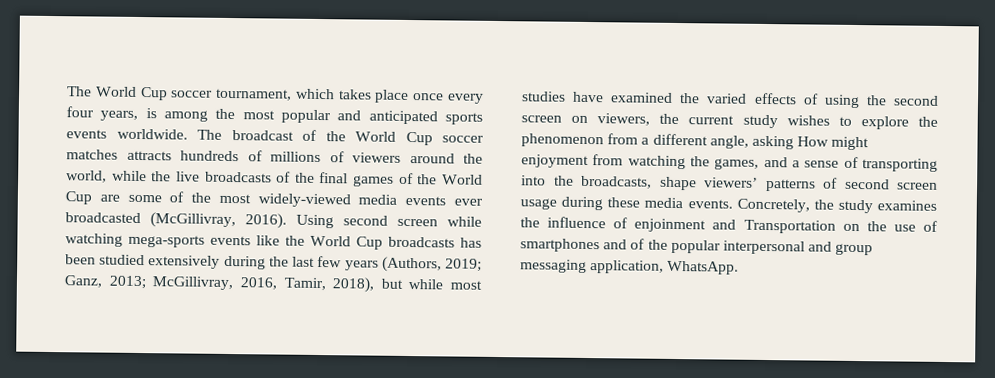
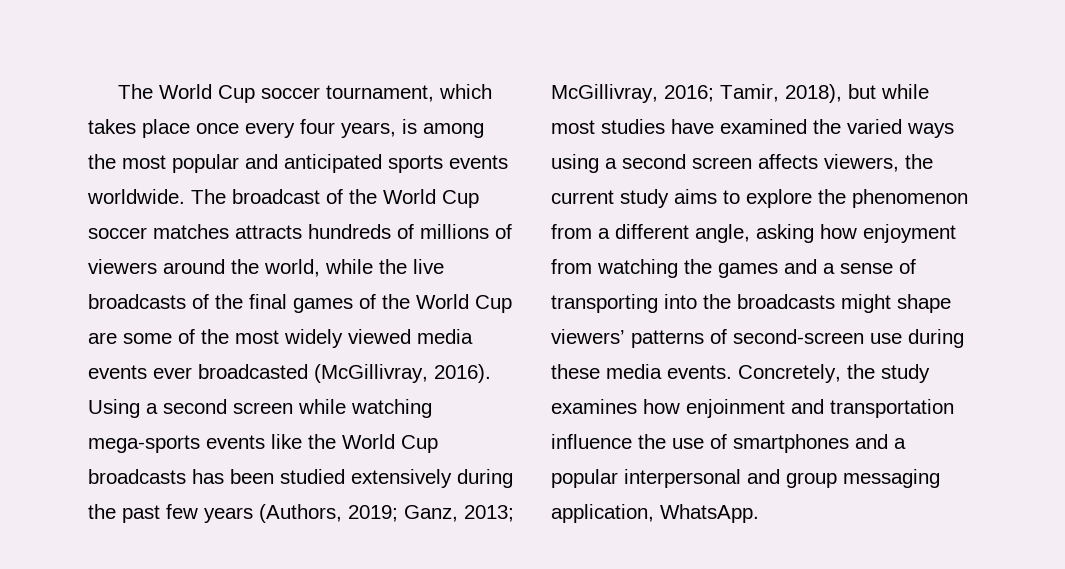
[257,193,351,208] widely-viewed -> [284,329,411,348] widely viewed
(334, 221) none -> [146,403,158,414] a
[292,256,316,267] last -> [122,505,160,523] past
[239,277,277,290] 2016, -> [664,85,714,102] 2016;
[753,92,939,109] [521,115,589,124] effects of using the second screen on -> [907,123,954,138] [551,154,818,173] ways using a second screen affects
[786,115,830,126] wishes -> [674,189,717,204] aims
[797,136,870,151] How might -> [820,224,857,239] how
[714,158,760,170] games, -> [718,263,778,278] games
[581,175,652,189] broadcasts, -> [737,294,891,313] broadcasts might
[844,178,938,190] [520,198,557,210] second screen usage -> [733,329,902,344] second-screen use
[520,216,860,234] the influence of enjoinment and Transportation on -> [643,399,954,418] [551,434,632,449] how enjoinment and transportation influence
[630,238,668,250] of the -> [894,438,906,449] a

